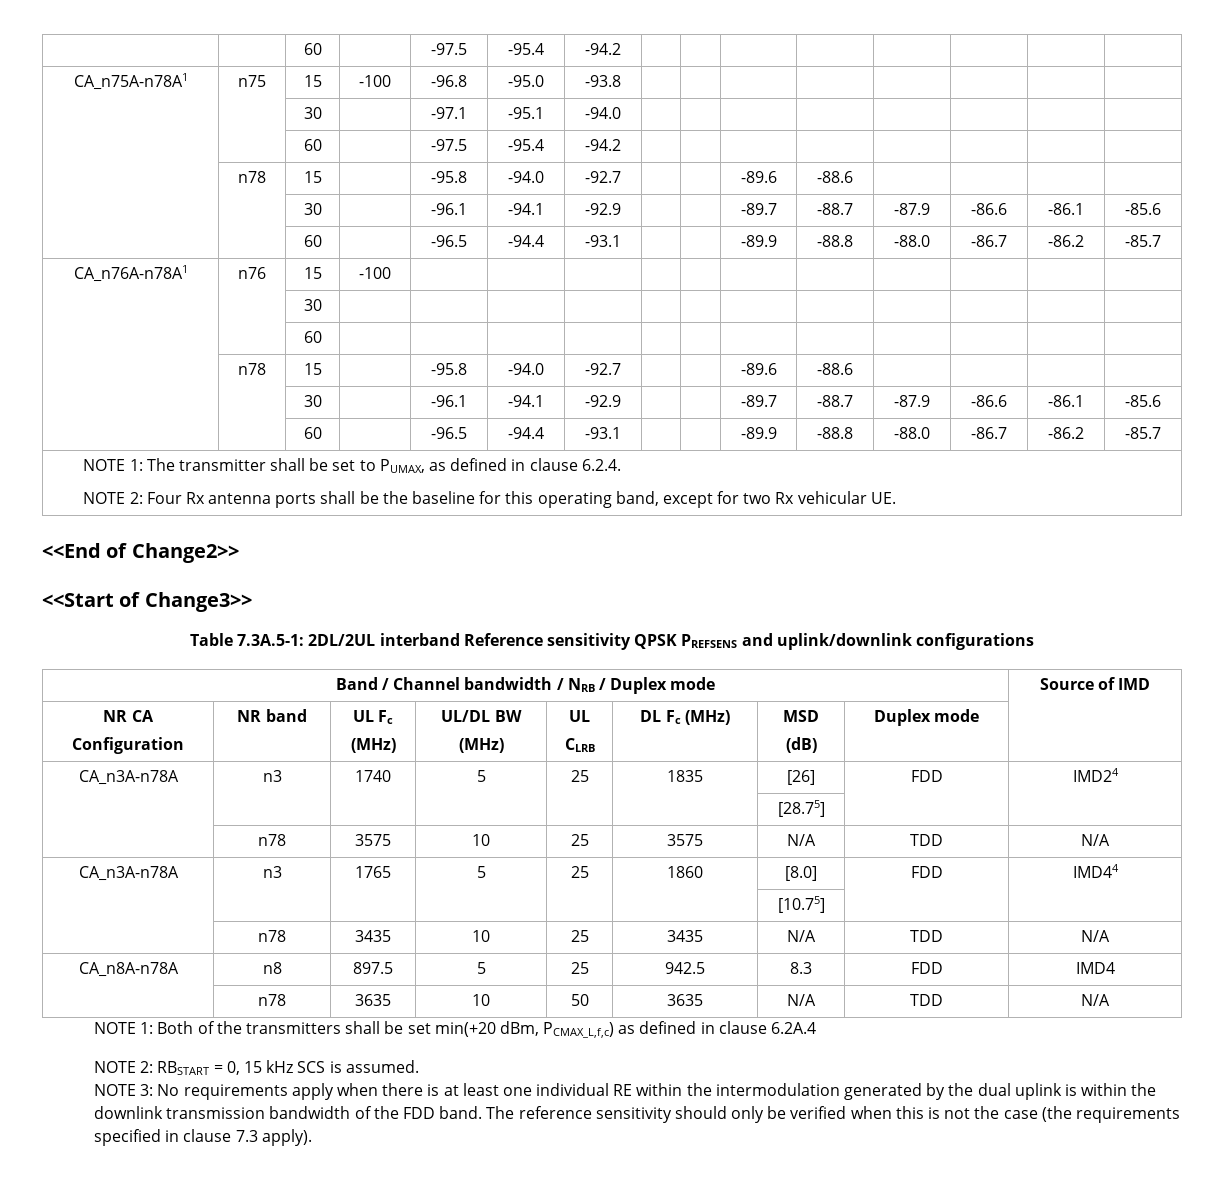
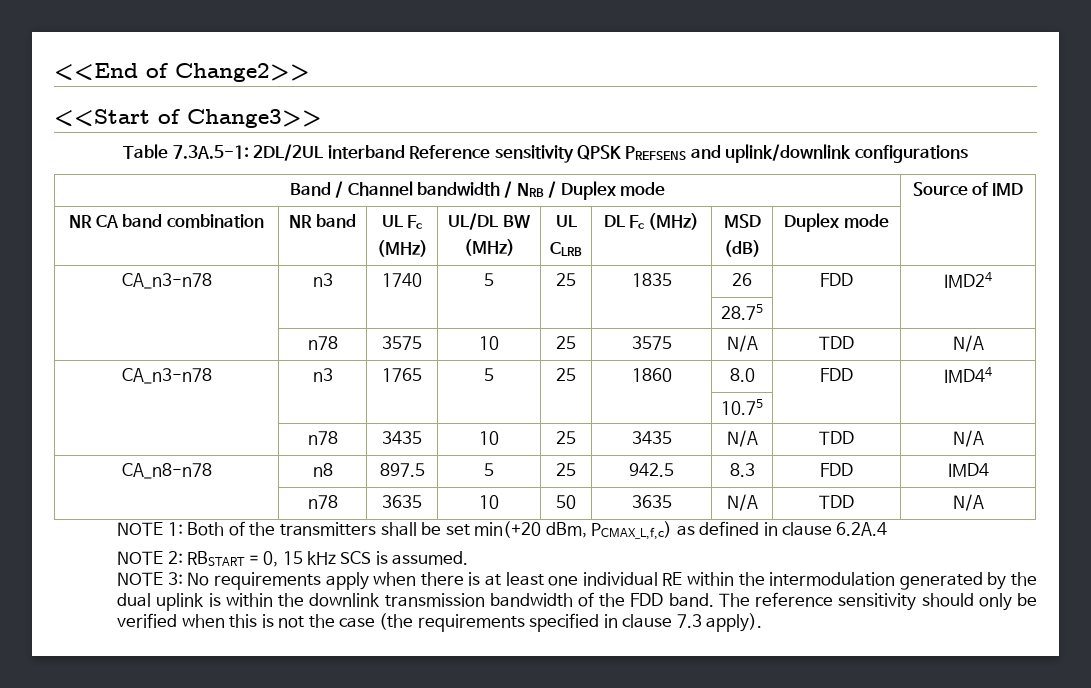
[303,43,322,55] [431,43,467,55] [508,43,544,55] [585,43,621,55] [73,73,188,90] [238,75,266,87] [303,75,322,87] [359,75,391,87] [431,75,467,87] [508,75,544,87] [585,75,621,87] [303,107,322,119] [431,107,467,119] [508,107,544,119] [585,107,621,119] [303,139,322,151] [431,139,467,151] [508,139,544,151] [585,139,621,151] [238,171,266,183] [303,171,322,183] [431,171,467,183] [508,171,544,183] [585,171,621,183] [740,171,777,183] [817,171,853,183] [303,203,322,215] [431,203,467,215] [508,203,544,215] [585,203,621,215] [740,203,777,215] [817,203,853,215] [894,203,930,215] [971,203,1007,215] [1048,203,1084,215] [1125,203,1161,215] [303,235,322,247] [431,235,467,247] [508,235,544,247] [585,235,621,247] [740,235,777,247] [817,235,853,247] [894,235,930,247] [971,235,1007,247] [1048,235,1084,247] [1125,235,1161,247] [73,265,188,282] [238,267,266,279] [303,267,322,279] [359,267,391,279] [303,299,322,311] [303,331,322,343] [238,363,266,375] [303,363,322,375] [431,363,467,375] [508,363,544,375] [585,363,621,375] [740,363,777,375] [817,363,853,375] [303,395,322,407] [431,395,467,407] [508,395,544,407] [585,395,621,407] [740,395,777,407] [817,395,853,407] [894,395,930,407] [971,395,1007,407] [1048,395,1084,407] [1125,395,1161,407] [303,427,322,439] [431,427,467,439] [508,427,544,439] [585,427,621,439] [740,427,777,439] [817,427,853,439] [894,427,930,439] [971,427,1007,439] [1048,427,1084,439] [1125,427,1161,439] [83,458,621,473] [83,491,896,508] | | 60 | | -97.5 | -95.4 | -94.2 | | | | | | | | // CA_n75A-n78A1 | n75 | 15 | -100 | -96.8 | -95.0 | -93.8 | | | | | | | | // | | 30 | | -97.1 | -95.1 | -94.0 | | | | | | | | // | | 60 | | -97.5 | -95.4 | -94.2 | | | | | | | | // | n78 | 15 | | -95.8 | -94.0 | -92.7 | | | -89.6 | -88.6 | | | | // | | 30 | | -96.1 | -94.1 | -92.9 | | | -89.7 | -88.7 | -87.9 | -86.6 | -86.1 | -85.6 // | | 60 | | -96.5 | -94.4 | -93.1 | | | -89.9 | -88.8 | -88.0 | -86.7 | -86.2 | -85.7 // CA_n76A-n78A1 | n76 | 15 | -100 | | | | | | | | | | | // | | 30 | | | | | | | | | | | | // | | 60 | | | | | | | | | | | | // | n78 | 15 | | -95.8 | -94.0 | -92.7 | | | -89.6 | -88.6 | | | | // | | 30 | | -96.1 | -94.1 | -92.9 | | | -89.7 | -88.7 | -87.9 | -86.6 | -86.1 | -85.6 // | | 60 | | -96.5 | -94.4 | -93.1 | | | -89.9 | -88.8 | -88.0 | -86.7 | -86.2 | -85.7 // NOTE 1: The transmitter shall be set to PUMAX, as defined in clause 6.2.4. // NOTE 2: Four Rx antenna ports shall be the baseline for this operating band, except for two Rx vehicular UE. // -> (54, 71) none
[72,737,184,754] // Configuration -> [122,214,264,228] band combination
[78,770,179,785] CA_n3A-n78A -> [121,273,212,289] CA_n3-n78
[787,770,815,785] [26] -> [732,273,752,286] 26
[777,800,825,817] [28.75] -> [721,304,763,320] 28.75
[78,866,179,881] CA_n3A-n78A -> [121,368,212,384] CA_n3-n78
[785,866,817,881] [8.0] -> [729,368,755,382] 8.0
[777,896,825,913] [10.75] -> [721,399,763,415] 10.75
[78,962,179,977] CA_n8A-n78A -> [121,463,212,479] CA_n8-n78

